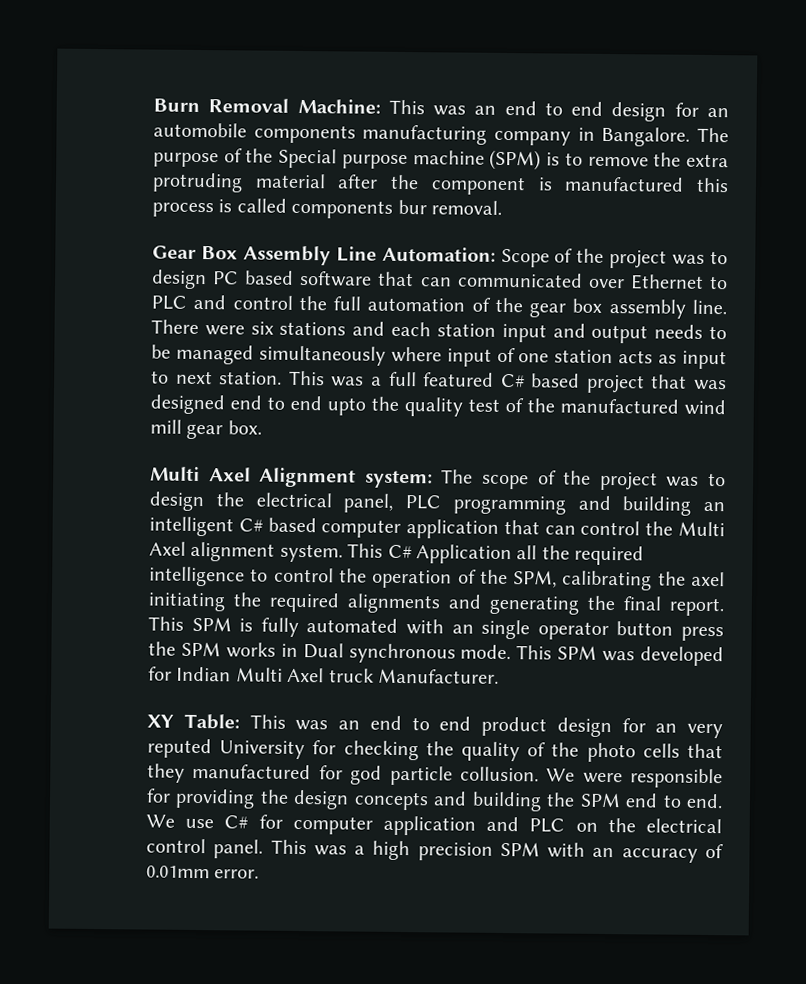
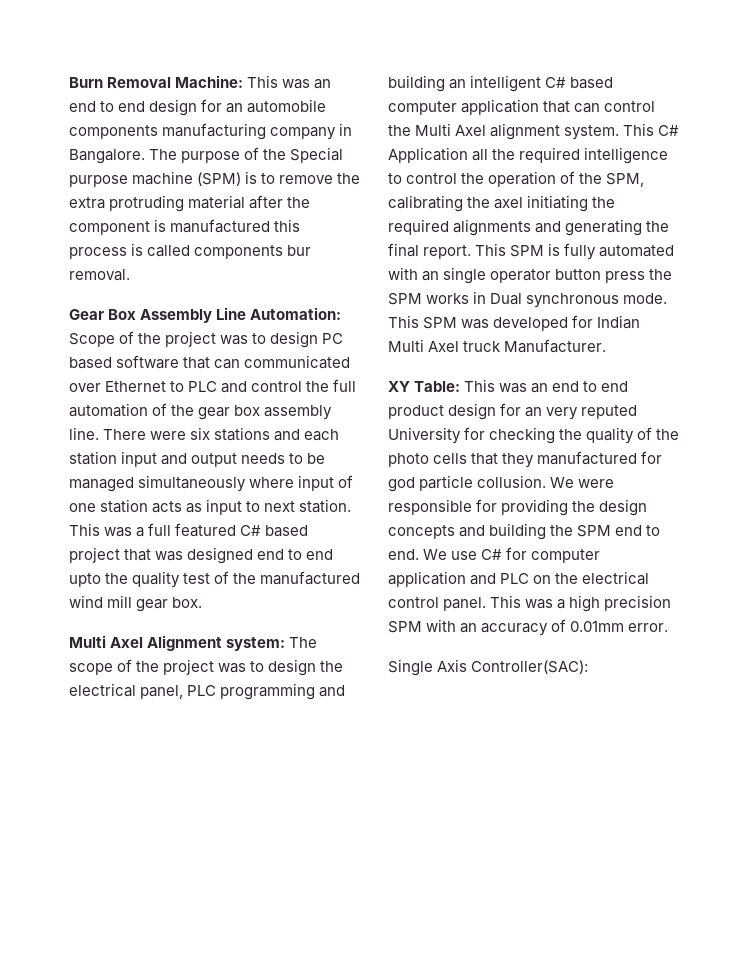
(260, 874) none -> [388,659,589,676] // Single Axis Controller(SAC):

